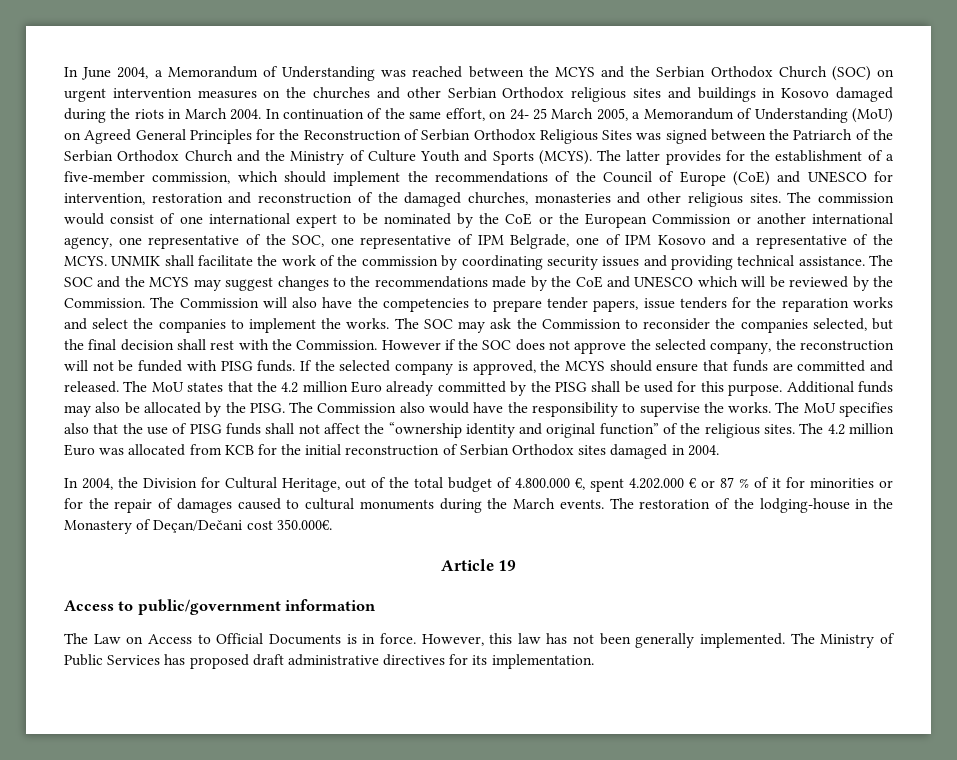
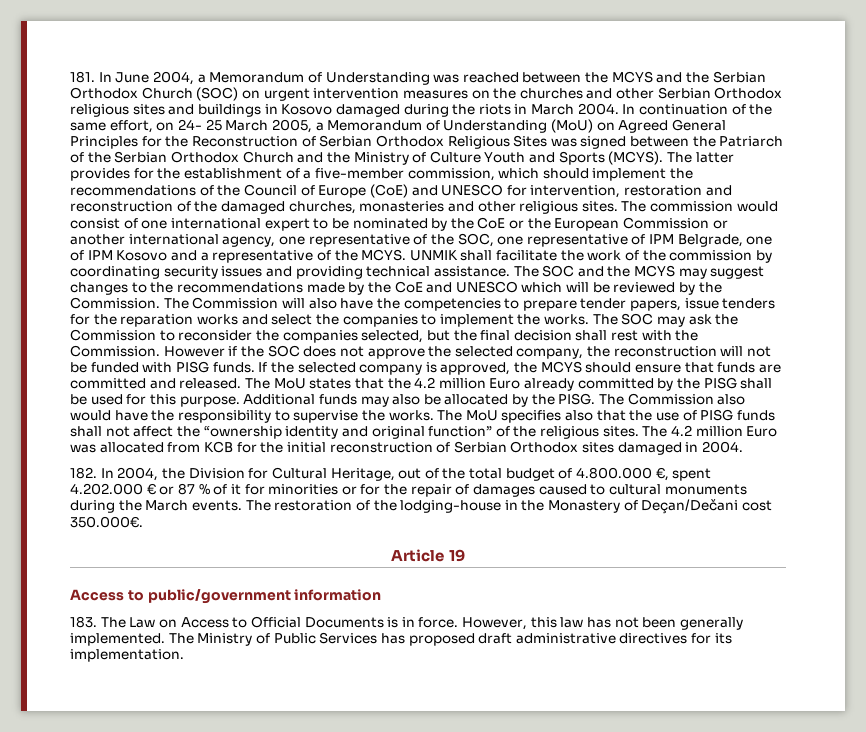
(64, 72) none -> [70,71,95,83] 181.
(719, 450) none -> [70,467,97,479] 182.
(377, 605) none -> [70,616,97,628] 183.

